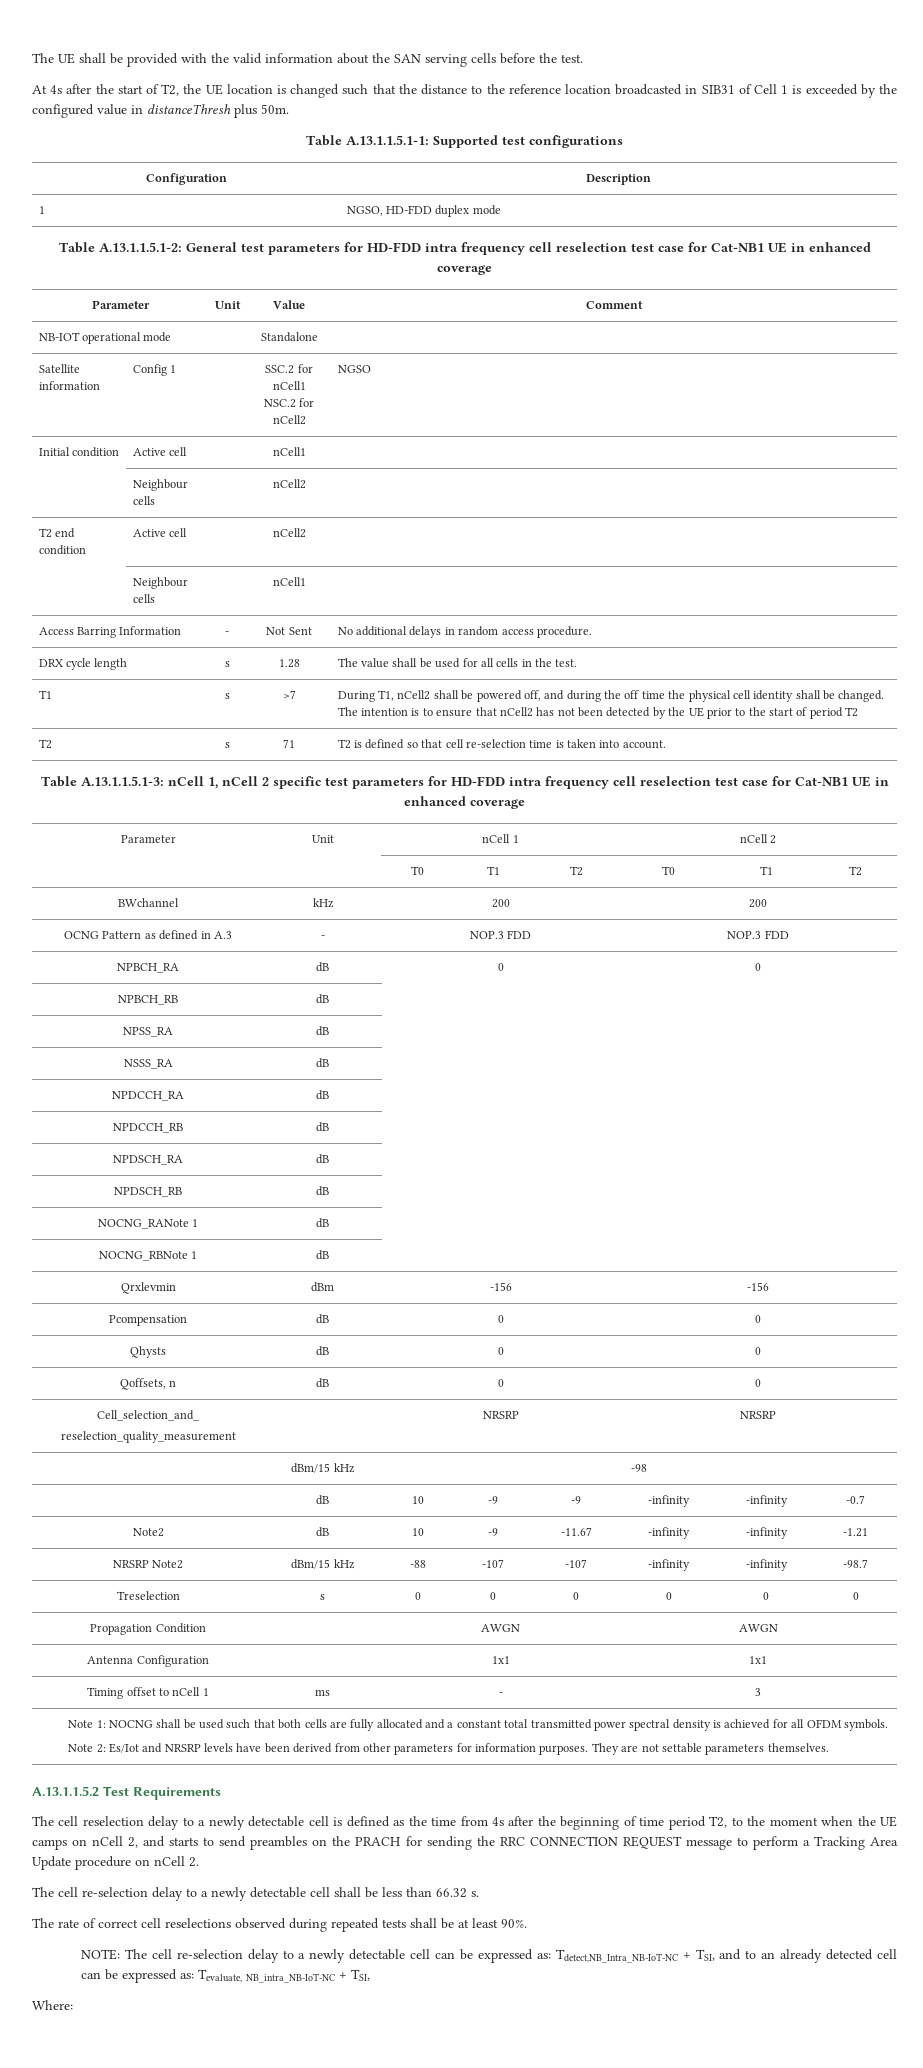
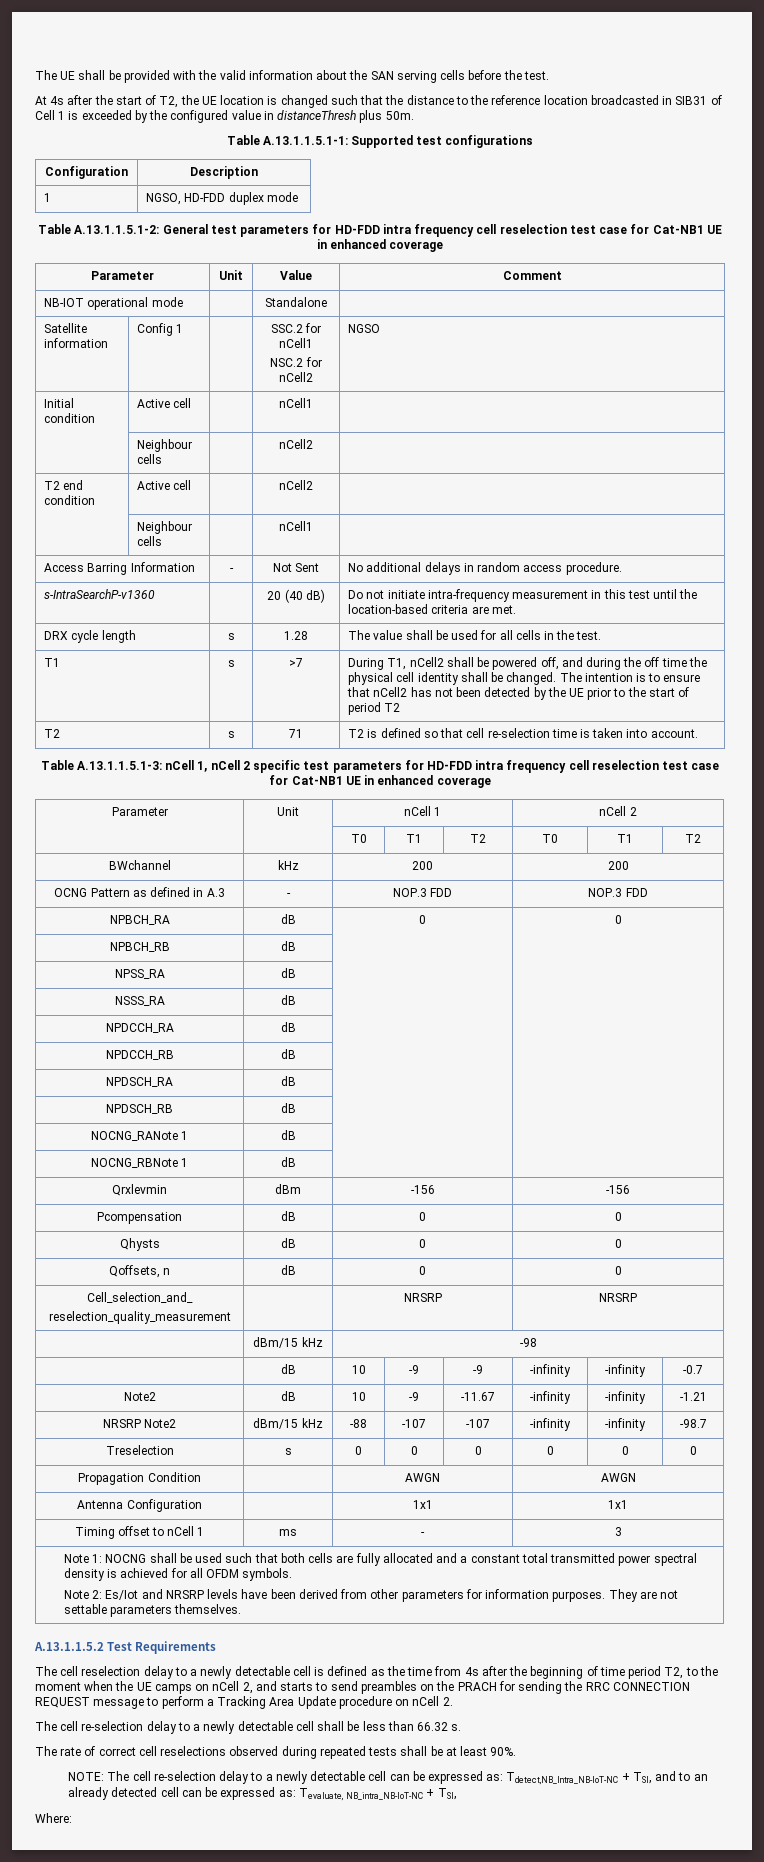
(592, 632) none -> [44,589,156,599] [267,589,325,603] [348,589,698,602] [348,604,516,614] // s-IntraSearchP-v1360 | | 20 (40 dB) | Do not initiate intra-frequency measurement in this test until the location-based criteria are met.

